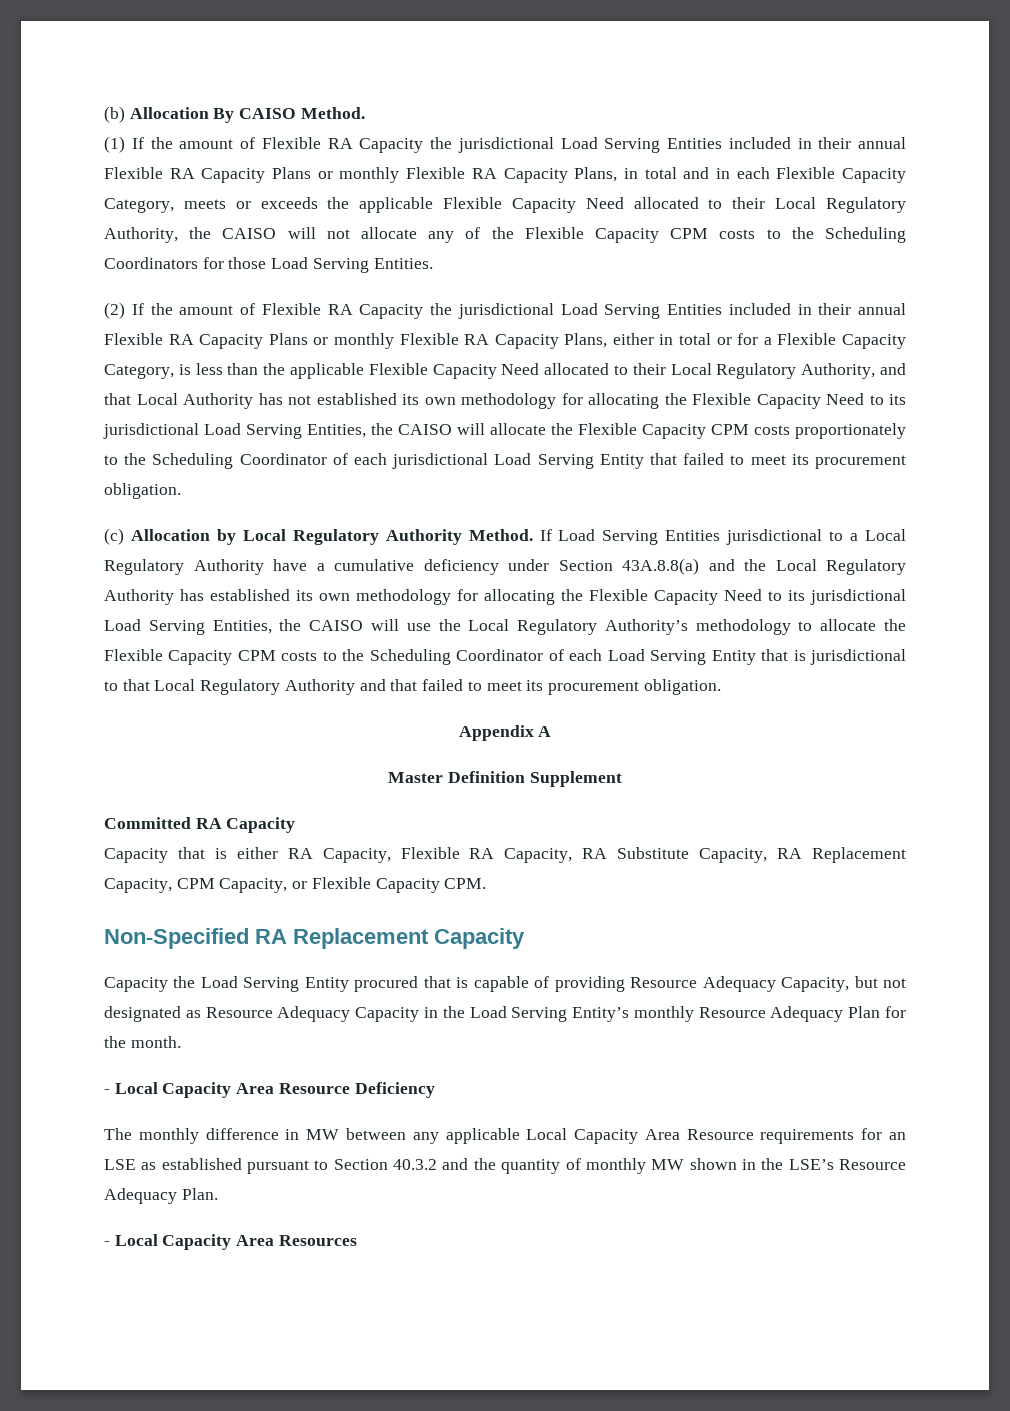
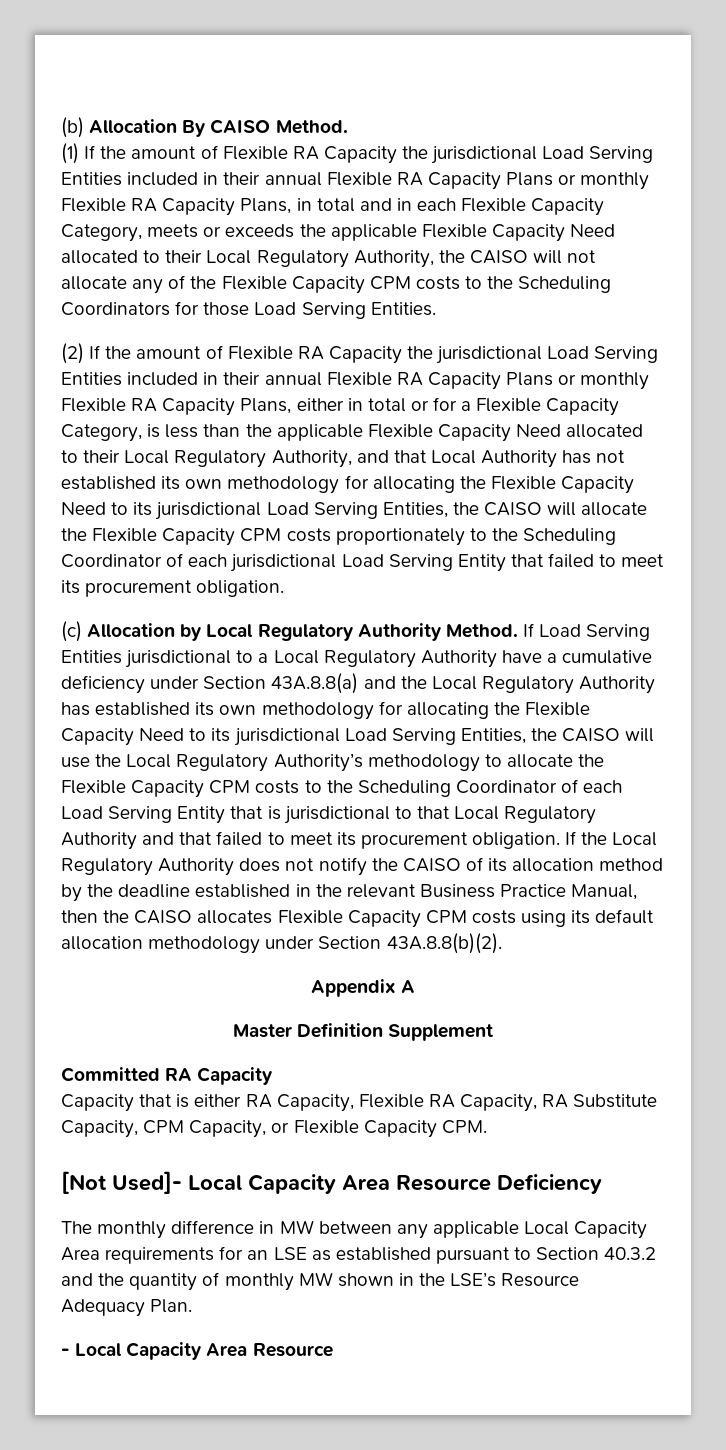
(721, 687) none -> [565,831,658,846] [61,857,664,876] [61,884,638,902] [61,909,655,928] [61,933,502,954] If the Local Regulatory Authority does not notify the CAISO of its allocation method by the deadline established in the relevant Business Practice Manual, then the CAISO allocates Flexible Capacity CPM costs using its default allocation methodology under Section 43A.8.8(b)(2).
[777,847,906,863] [104,878,172,893] RA Replacement Capacity, -> (138, 1129) none
[104,928,525,949] [104,976,906,992] [104,1006,907,1022] [104,1036,181,1048] [104,1089,110,1094] Non-Specified RA Replacement Capacity // Capacity the Load Serving Entity procured that is capable of providing Resource Adequacy Capacity, but not designated as Resource Adequacy Capacity in the Load Serving Entity’s monthly Resource Adequacy Plan for the month. // - -> [61,1171,182,1194] [Not Used]-
[686,1129,754,1140] Resource -> (100, 1254) none
[278,1235,357,1246] Resources -> [252,1343,333,1357] Resource

